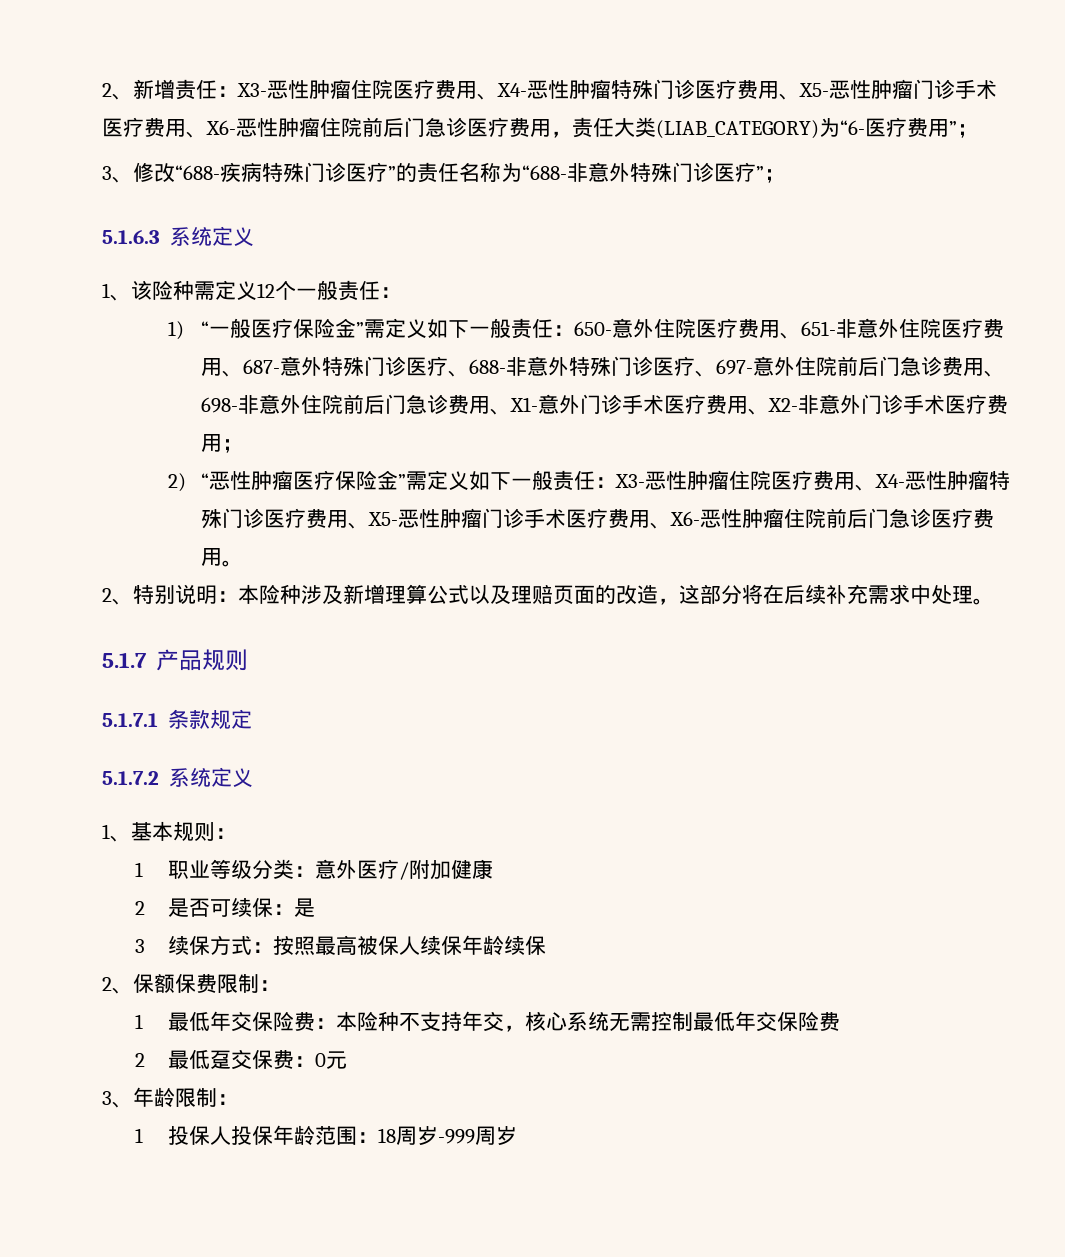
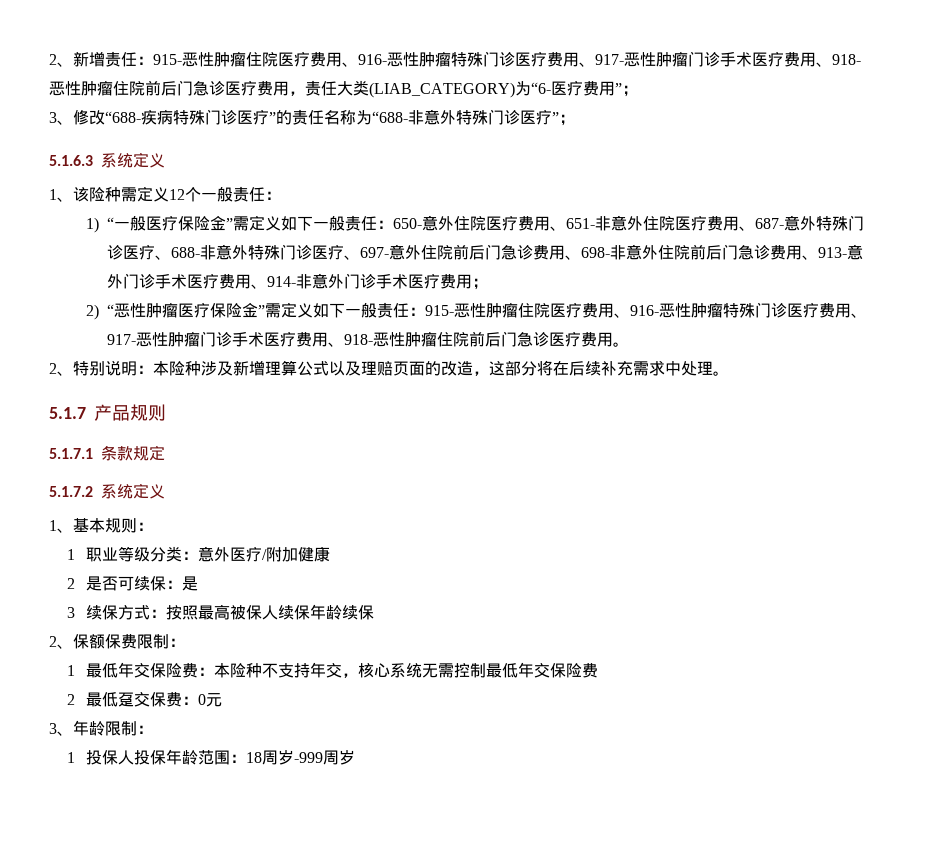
[237,79,997,100] [102,117,236,138] X3-恶性肿瘤住院医疗费用、X4-恶性肿瘤特殊门诊医疗费用、X5-恶性肿瘤门诊手术医疗费用、X6- -> [153,51,861,67] 915-恶性肿瘤住院医疗费用、916-恶性肿瘤特殊门诊医疗费用、917-恶性肿瘤门诊手术医疗费用、918-
[509,397,538,412] X1- -> [817,247,847,258] 913-
[767,398,798,412] X2- -> [266,276,296,287] 914-
[614,470,1010,491] [200,508,700,529] X3-恶性肿瘤住院医疗费用、X4-恶性肿瘤特殊门诊医疗费用、X5-恶性肿瘤门诊手术医疗费用、X6- -> [424,302,867,318] [106,331,373,347] 915-恶性肿瘤住院医疗费用、916-恶性肿瘤特殊门诊医疗费用、917-恶性肿瘤门诊手术医疗费用、918-

